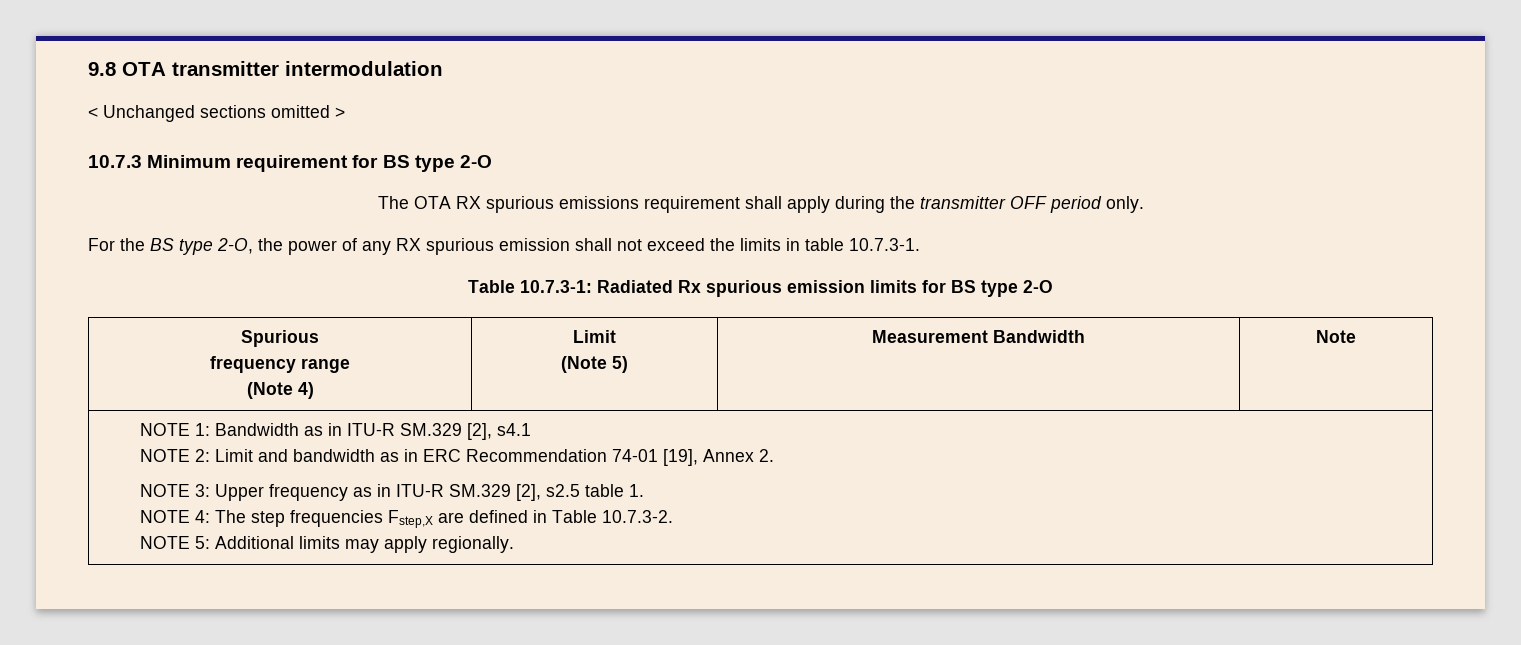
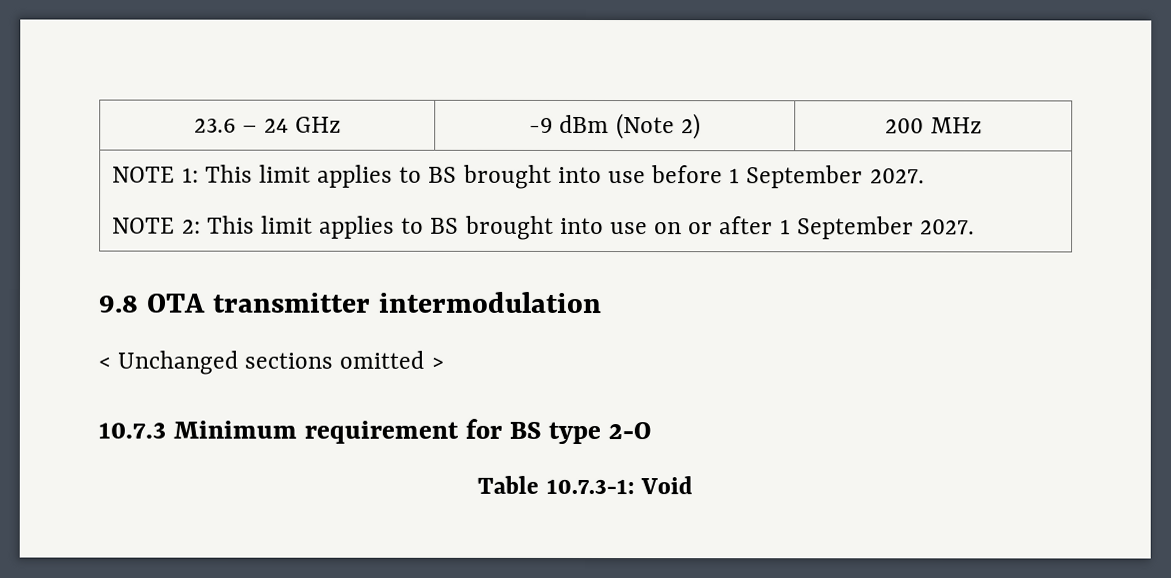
(88, 69) none -> [193,116,342,133] [529,113,701,140] [885,117,982,134] [112,164,925,189] [112,215,975,240] 23.6 – 24 GHz | -9 dBm (Note 2) | 200 MHz // NOTE 1: This limit applies to BS brought into use before 1 September 2027. // NOTE 2: This limit applies to BS brought into use on or after 1 September 2027. //
[377,196,1144,213] [88,238,920,255] [468,280,1053,297] [241,330,319,347] [210,356,350,373] [246,382,314,399] [573,330,616,343] [561,356,628,373] [872,330,1085,343] [1316,330,1356,343] [139,423,531,440] [139,449,774,466] [139,484,644,501] [139,510,673,528] [139,536,514,553] The OTA RX spurious emissions requirement shall apply during the transmitter OFF period only. // For the BS type 2-O, the power of any RX spurious emission shall not exceed the limits in table 10.7.3-1. // Table 10.7.3-1: Radiated Rx spurious emission limits for BS type 2-O // Spurious // frequency range // (Note 4) | Limit // (Note 5) | Measurement Bandwidth | Note // NOTE 1: Bandwidth as in ITU-R SM.329 [2], s4.1 // NOTE 2: Limit and bandwidth as in ERC Recommendation 74-01 [19], Annex 2. // NOTE 3: Upper frequency as in ITU-R SM.329 [2], s2.5 table 1. // NOTE 4: The step frequencies Fstep,X are defined in Table 10.7.3-2. // NOTE 5: Additional limits may apply regionally. -> [477,475,693,495] Table 10.7.3-1: Void

